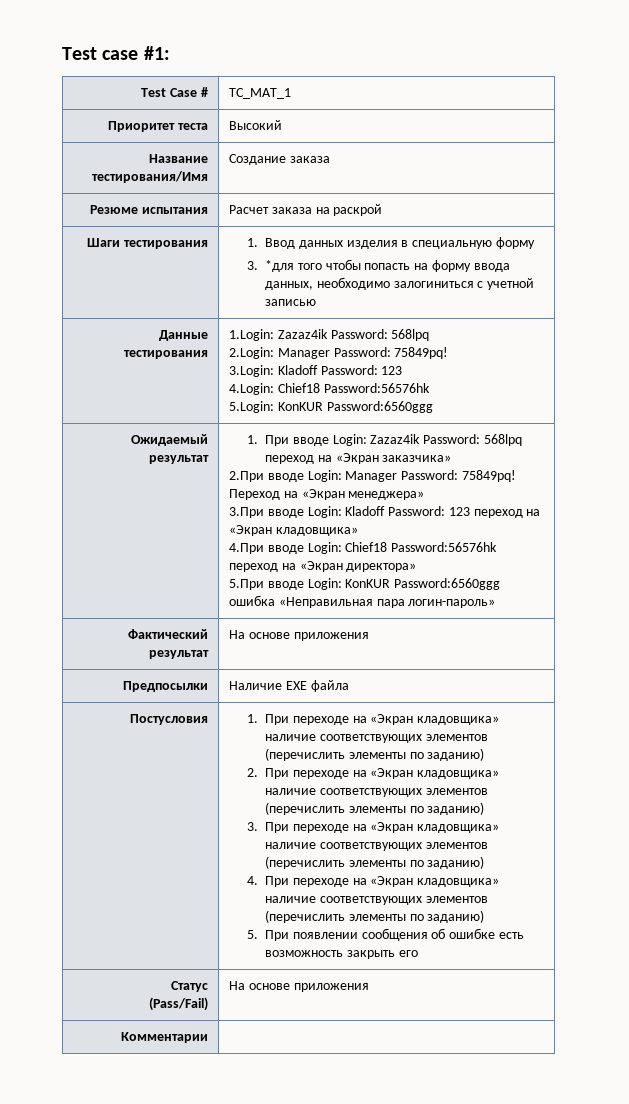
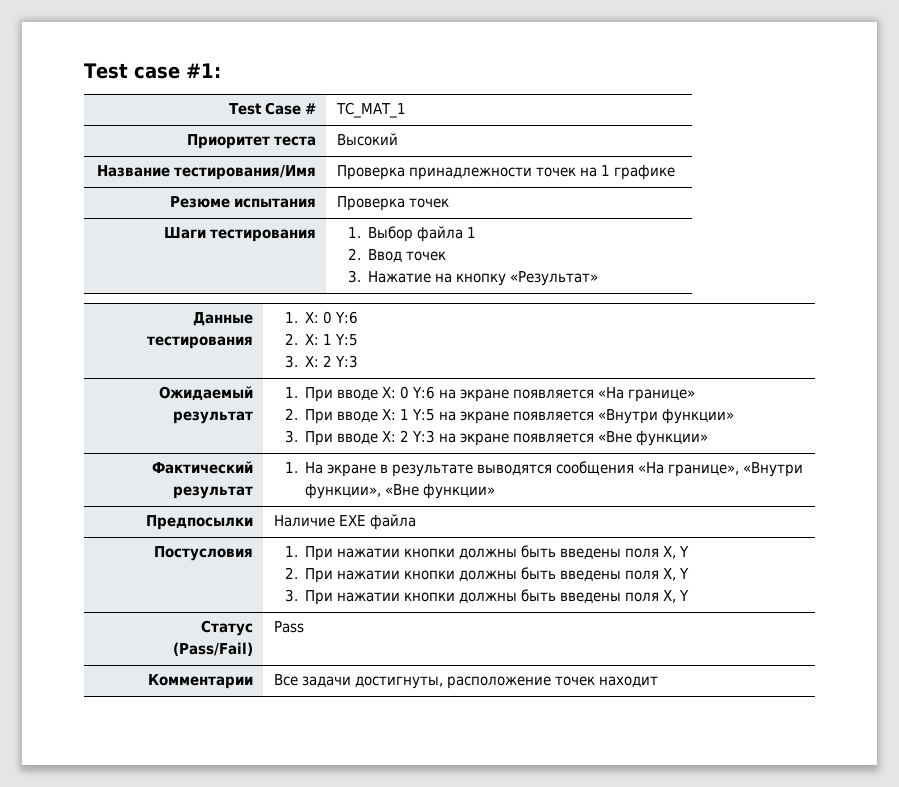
[228,154,330,165] [90,205,209,214] [228,204,383,216] [87,238,209,249] [247,237,535,249] [247,259,510,272] [265,277,535,290] [265,299,317,306] [159,330,209,341] [124,350,209,359] [228,329,430,341] [228,347,449,359] [228,365,403,377] [228,383,430,395] [228,401,433,413] Создание заказа // Резюме испытания | Расчет заказа на раскрой // Шаги тестирования | 1. Ввод данных изделия в специальную форму // 3. *для того чтобы попасть на форму ввода данных, необходимо залогиниться с учетной записью // Данные тестирования | 1.Login: Zazaz4ik Password: 568lpq // 2.Login: Manager Password: 75849pq! // 3.Login: Kladoff Password: 123 // 4.Login: Chief18 Password:56576hk // 5.Login: KonKUR Password:6560ggg -> [336,165,675,180] [170,196,317,208] [336,196,449,211] [164,227,317,242] [348,226,477,242] [348,248,447,263] [348,270,599,286] [193,312,254,326] [147,336,254,349] [285,311,359,324] [285,333,359,346] [285,355,359,368] Проверка принадлежности точек на 1 графике // Резюме испытания | Проверка точек // Шаги тестирования | 1. Выбор файла 1 // 2. Ввод точек // 3. Нажатие на кнопку «Результат» // Данные тестирования | 1. X: 0 Y:6 // 2. X: 1 Y:5 // 3. X: 2 Y:3
[332,434,522,446] [265,453,452,464] [228,470,516,482] [228,489,425,500] [228,506,541,518] [228,525,358,536] [228,542,498,554] [228,561,417,572] [228,578,501,590] [228,595,496,608] [128,629,209,639] [149,650,210,659] [228,630,369,641] Login: Zazaz4ik Password: 568lpq переход на «Экран заказчика» // 2.При вводе Login: Manager Password: 75849pq! Переход на «Экран менеджера» // 3.При вводе Login: Kladoff Password: 123 переход на «Экран кладовщика» // 4.При вводе Login: Chief18 Password:56576hk переход на «Экран директора» // 5.При вводе Login: KonKUR Password:6560ggg ошибка «Неправильная пара логин-пароль» // Фактический результат | На основе приложения -> [382,386,696,402] [285,408,735,424] [285,430,709,446] [152,461,254,474] [173,486,254,499] [285,461,804,477] [305,484,496,499] X: 0 Y:6 на экране появляется «На границе» // 2. При вводе X: 1 Y:5 на экране появляется «Внутри функции» // 3. При вводе X: 2 Y:3 на экране появляется «Вне функции» // Фактический результат | 1. На экране в результате выводятся сообщения «На границе», «Внутри функции», «Вне функции»
[292,714,500,725] [265,734,488,743] [265,748,485,761] [247,768,500,779] [265,788,488,797] [265,802,485,815] [247,822,500,833] [265,842,488,851] [265,856,485,869] [247,876,500,887] [265,896,488,905] [265,910,485,923] [247,928,524,941] [265,950,418,959] [171,981,209,992] [149,997,209,1011] [228,981,369,992] [121,1032,209,1043] переходе на «Экран кладовщика» наличие соответствующих элементов (перечислить элементы по заданию) // 2. При переходе на «Экран кладовщика» наличие соответствующих элементов (перечислить элементы по заданию) // 3. При переходе на «Экран кладовщика» наличие соответствующих элементов (перечислить элементы по заданию) // 4. При переходе на «Экран кладовщика» наличие соответствующих элементов (перечислить элементы по заданию) // 5. При появлении сообщения об ошибке есть возможность закрыть его // Статус // (Pass/Fail) | На основе приложения // Комментарии | -> [337,545,690,560] [285,567,690,583] [285,589,690,605] [201,620,254,636] [173,642,254,656] [273,621,304,633] [148,674,254,689] [273,674,658,689] нажатии кнопки должны быть введены поля X, Y // 2. При нажатии кнопки должны быть введены поля X, Y // 3. При нажатии кнопки должны быть введены поля X, Y // Статус // (Pass/Fail) | Pass // Комментарии | Все задачи достигнуты, расположение точек находит

